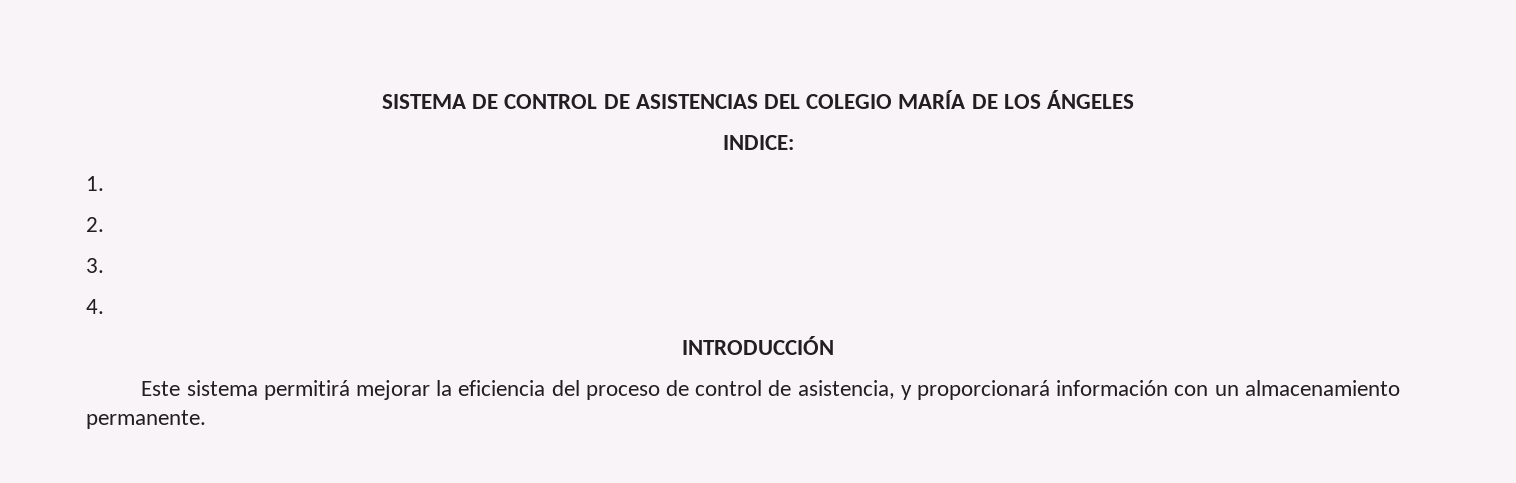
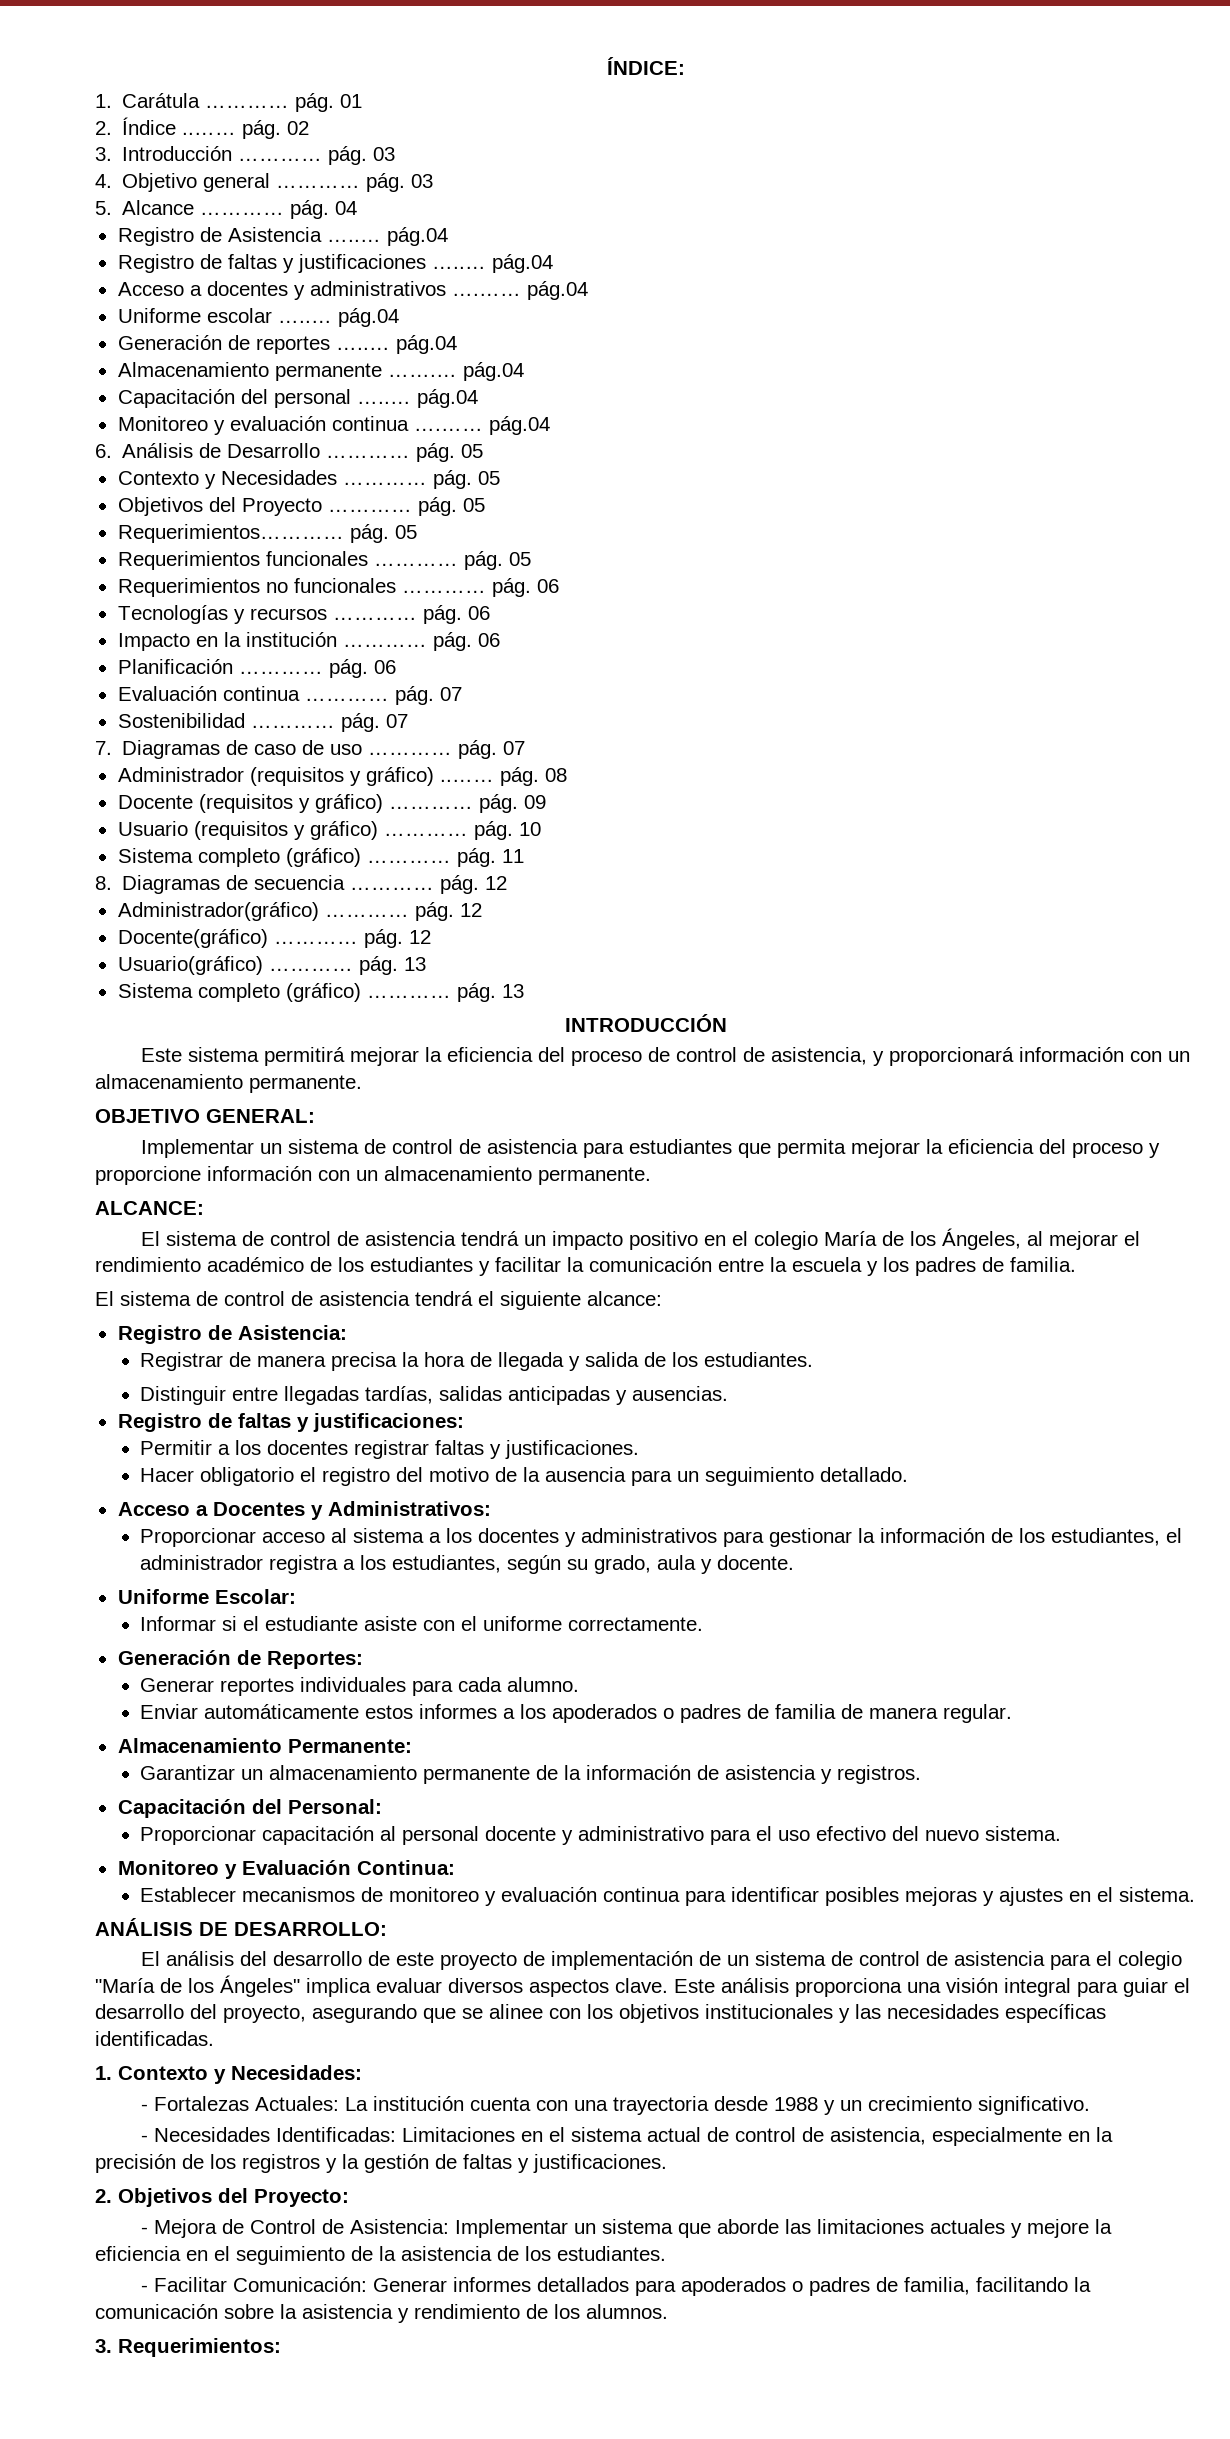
[381,90,1135,109] [722,135,794,150] [86,176,104,191] [86,217,104,232] [86,258,104,273] [86,299,104,314] SISTEMA DE CONTROL DE ASISTENCIAS DEL COLEGIO MARÍA DE LOS ÁNGELES // INDICE: // 1. // 2. // 3. // 4. -> [606,57,685,75] [95,93,363,112] [95,117,310,139] [95,146,396,165] [95,173,434,192] [95,200,358,219] [117,227,448,246] [117,254,553,273] [117,281,588,300] [117,308,399,327] [117,335,457,354] [117,362,524,381] [117,389,478,408] [117,416,550,435] [95,443,484,462] [117,470,500,489] [117,497,485,516] [117,524,417,543] [117,551,531,570] [117,578,559,597] [117,605,490,624] [117,632,500,651] [117,659,396,678] [117,686,462,705] [117,713,408,732] [95,740,526,759] [117,767,567,786] [117,794,546,813] [117,821,541,840] [117,848,524,867] [95,875,508,894] [117,902,482,921] [117,929,431,948] [117,956,426,975] [117,983,524,1002] ÍNDICE: // 1. Carátula ………… pág. 01 // 2. Índice ..…… pág. 02 // 3. Introducción ………… pág. 03 // 4. Objetivo general ………… pág. 03 // 5. Alcance ………… pág. 04 // Registro de Asistencia …..… pág.04 // Registro de faltas y justificaciones …..… pág.04 // Acceso a docentes y administrativos ….…… pág.04 // Uniforme escolar …..… pág.04 // Generación de reportes …..… pág.04 // Almacenamiento permanente …….… pág.04 // Capacitación del personal …..… pág.04 // Monitoreo y evaluación continua ….…… pág.04 // 6. Análisis de Desarrollo ………… pág. 05 // Contexto y Necesidades ………… pág. 05 // Objetivos del Proyecto ………… pág. 05 // Requerimientos………… pág. 05 // Requerimientos funcionales ………… pág. 05 // Requerimientos no funcionales ………… pág. 06 // Tecnologías y recursos ………… pág. 06 // Impacto en la institución ………… pág. 06 // Planificación ………… pág. 06 // Evaluación continua ………… pág. 07 // Sostenibilidad ………… pág. 07 // 7. Diagramas de caso de uso ………… pág. 07 // Administrador (requisitos y gráfico) ..…… pág. 08 // Docente (requisitos y gráfico) ………… pág. 09 // Usuario (requisitos y gráfico) ………… pág. 10 // Sistema completo (gráfico) ………… pág. 11 // 8. Diagramas de secuencia ………… pág. 12 // Administrador(gráfico) ………… pág. 12 // Docente(gráfico) ………… pág. 12 // Usuario(gráfico) ………… pág. 13 // Sistema completo (gráfico) ………… pág. 13
(206, 419) none -> [95,1109,315,1123] [141,1139,1161,1158] [95,1166,651,1185] [95,1201,204,1215] [141,1228,1141,1250] [95,1257,1076,1276] [95,1291,662,1310] [117,1325,347,1344] [140,1352,814,1371] [140,1386,729,1405] [117,1413,464,1432] [140,1440,640,1459] [140,1467,909,1486] [117,1501,491,1520] [140,1528,1183,1547] [140,1555,795,1574] [117,1589,296,1604] [140,1616,704,1631] [117,1650,363,1669] [140,1677,580,1696] [140,1704,1013,1723] [117,1738,412,1753] [140,1765,922,1784] [117,1799,382,1818] [140,1826,1062,1845] [117,1860,455,1879] [140,1887,1196,1906] [95,1918,387,1936] [141,1951,1183,1970] [95,1975,1190,1997] [95,2004,1106,2023] [95,2031,214,2046] [95,2065,362,2084] [141,2096,1091,2115] [141,2127,1114,2146] [95,2154,667,2173] [95,2188,349,2207] [141,2219,1113,2238] [95,2246,666,2265] [141,2277,1092,2296] [95,2304,668,2323] [95,2338,281,2357] // OBJETIVO GENERAL: // Implementar un sistema de control de asistencia para estudiantes que permita mejorar la eficiencia del proceso y proporcione información con un almacenamiento permanente. // ALCANCE: // El sistema de control de asistencia tendrá un impacto positivo en el colegio María de los Ángeles, al mejorar el rendimiento académico de los estudiantes y facilitar la comunicación entre la escuela y los padres de familia. // El sistema de control de asistencia tendrá el siguiente alcance: // Registro de Asistencia: // Registrar de manera precisa la hora de llegada y salida de los estudiantes. // Distinguir entre llegadas tardías, salidas anticipadas y ausencias. // Registro de faltas y justificaciones: // Permitir a los docentes registrar faltas y justificaciones. // Hacer obligatorio el registro del motivo de la ausencia para un seguimiento detallado. // Acceso a Docentes y Administrativos: // Proporcionar acceso al sistema a los docentes y administrativos para gestionar la información de los estudiantes, el administrador registra a los estudiantes, según su grado, aula y docente. // Uniforme Escolar: // Informar si el estudiante asiste con el uniforme correctamente. // Generación de Reportes: // Generar reportes individuales para cada alumno. // Enviar automáticamente estos informes a los apoderados o padres de familia de manera regular. // Almacenamiento Permanente: // Garantizar un almacenamiento permanente de la información de asistencia y registros. // Capacitación del Personal: // Proporcionar capacitación al personal docente y administrativo para el uso efectivo del nuevo sistema. // Monitoreo y Evaluación Continua: // Establecer mecanismos de monitoreo y evaluación continua para identificar posibles mejoras y ajustes en el sistema. // ANÁLISIS DE DESARROLLO: // El análisis del desarrollo de este proyecto de implementación de un sistema de control de asistencia para el colegio "María de los Ángeles" implica evaluar diversos aspectos clave. Este análisis proporciona una visión integral para guiar el desarrollo del proyecto, asegurando que se alinee con los objetivos institucionales y las necesidades específicas identificadas. // 1. Contexto y Necesidades: // - Fortalezas Actuales: La institución cuenta con una trayectoria desde 1988 y un crecimiento significativo. // - Necesidades Identificadas: Limitaciones en el sistema actual de control de asistencia, especialmente en la precisión de los registros y la gestión de faltas y justificaciones. // 2. Objetivos del Proyecto: // - Mejora de Control de Asistencia: Implementar un sistema que aborde las limitaciones actuales y mejore la eficiencia en el seguimiento de la asistencia de los estudiantes. // - Facilitar Comunicación: Generar informes detallados para apoderados o padres de familia, facilitando la comunicación sobre la asistencia y rendimiento de los alumnos. // 3. Requerimientos:

